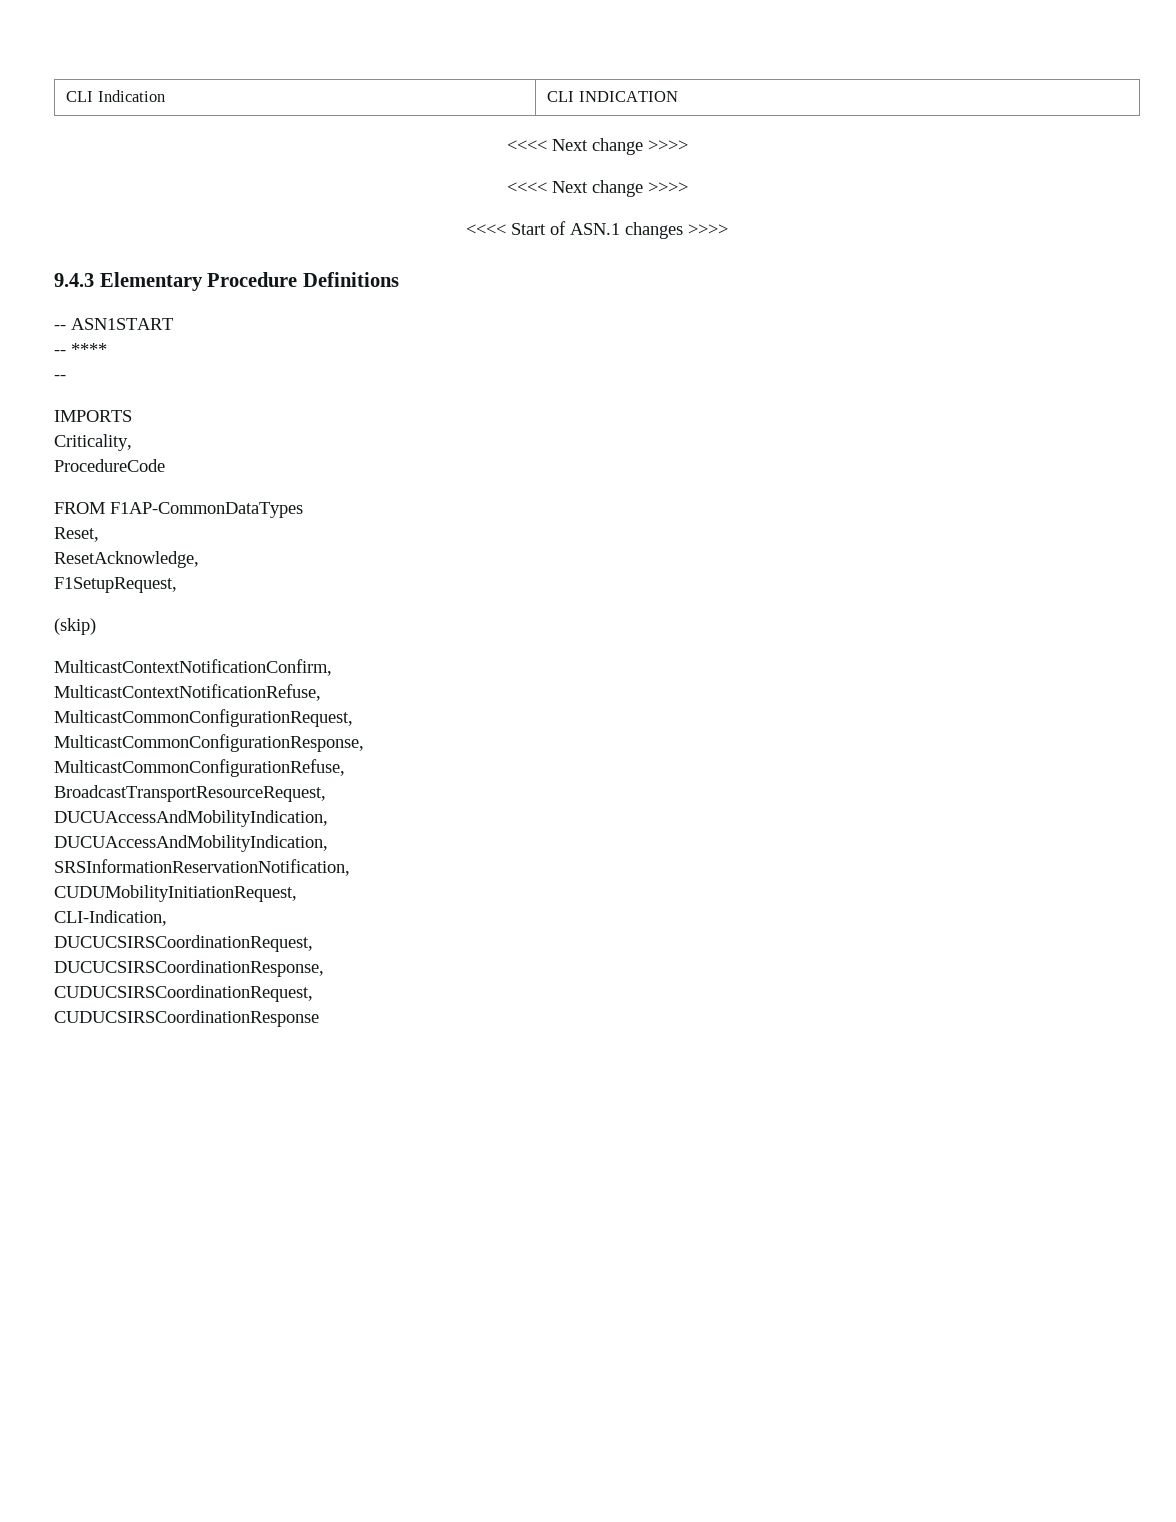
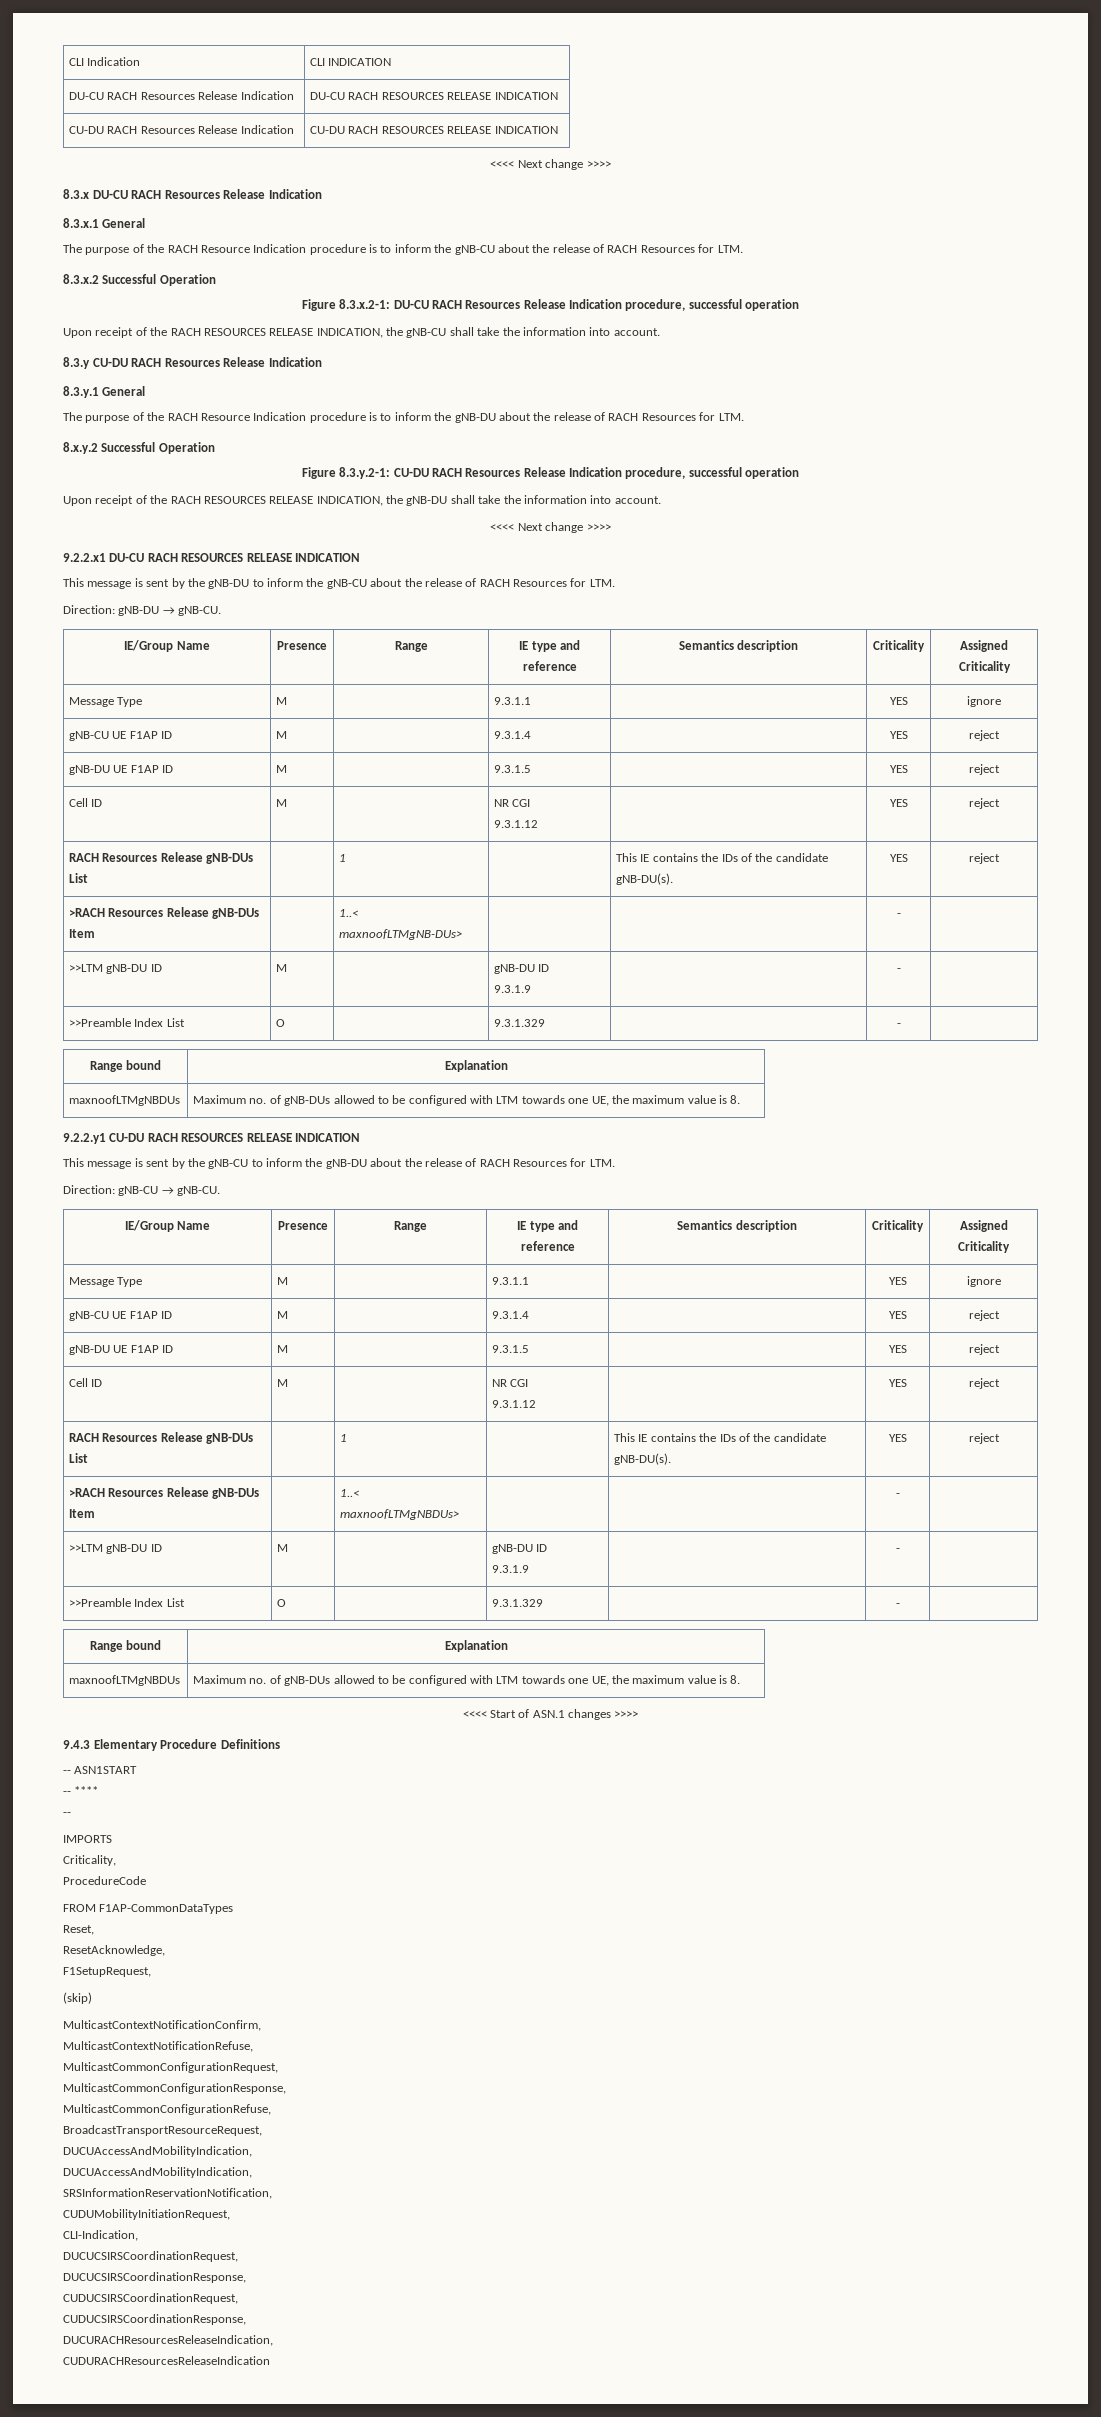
[506,138,688,155] [506,180,688,197] // <<<< Next change >>>> // <<<< Next change >>>> -> [69,91,294,100] [310,92,558,100] [69,125,294,134] [310,126,558,134] [490,159,611,170] [63,189,322,199] [63,218,146,228] [63,244,743,255] [63,274,216,286] [301,299,800,311] [63,327,660,338] [63,357,322,369] [63,386,146,398] [63,412,744,423] [63,442,215,454] [301,467,800,479] [63,495,661,506] [490,522,611,533] [63,553,360,562] [63,578,615,589] [63,605,222,616] [124,640,210,652] [277,641,327,650] [394,641,428,652] [519,640,580,652] [522,661,577,671] [678,640,799,652] [873,640,925,652] [960,640,1008,652] [958,661,1011,673] [69,697,143,707] [276,697,288,705] [494,697,532,705] [889,697,908,705] [967,696,1001,707] [69,731,173,741] [276,731,288,739] [494,731,532,739] [889,731,908,739] [969,730,1000,741] [69,765,174,775] [276,765,288,773] [494,765,532,773] [889,765,908,773] [969,764,1000,775] [69,798,103,807] [276,799,288,807] [494,799,531,807] [494,820,539,828] [889,799,908,807] [969,798,1000,809] [69,852,254,864] [69,873,89,883] [339,854,347,862] [616,853,828,862] [616,873,674,885] [889,854,908,862] [969,853,1000,864] [69,907,260,919] [69,929,96,938] [339,909,360,917] [339,929,463,940] [896,913,901,917] [69,964,162,974] [276,964,288,972] [494,964,550,974] [494,985,532,993] [896,968,901,972] [69,1018,185,1027] [276,1019,286,1027] [494,1019,546,1027] [896,1023,901,1027] [89,1060,162,1072] [444,1060,508,1072] [69,1095,181,1106] [193,1095,741,1106] [63,1133,360,1144] [63,1158,615,1169] [63,1185,221,1196] [124,1220,211,1232] [278,1221,328,1230] [394,1221,427,1232] [517,1220,578,1232] [520,1241,575,1251] [677,1220,797,1232] [872,1220,924,1232] [959,1220,1008,1232] [958,1241,1010,1253] [69,1277,143,1287] [277,1277,289,1285] [492,1277,530,1285] [888,1277,907,1285] [966,1276,1001,1287] [69,1311,173,1321] [277,1311,289,1319] [492,1311,530,1319] [888,1311,907,1319] [968,1310,1000,1321] [69,1345,174,1355] [277,1345,289,1353] [492,1345,530,1353] [888,1345,907,1353] [968,1344,1000,1355] [69,1378,103,1387] [277,1379,289,1387] [492,1379,529,1387] [492,1400,537,1408] [888,1379,907,1387] [968,1378,1000,1389] [69,1432,254,1444] [69,1453,89,1463] [340,1434,348,1442] [614,1433,826,1442] [614,1453,672,1465] [888,1434,907,1442] [968,1433,1000,1444] [69,1487,260,1499] [69,1509,96,1518] [340,1489,361,1497] [340,1509,460,1520] [895,1493,900,1497] [69,1544,162,1554] [277,1544,289,1552] [492,1544,548,1554] [492,1565,530,1573] [895,1548,900,1552] [69,1598,185,1607] [277,1599,287,1607] [492,1599,544,1607] [895,1603,900,1607] [89,1640,162,1652] [444,1640,508,1652] [69,1675,181,1686] [193,1675,741,1686] // DU-CU RACH Resources Release Indication | DU-CU RACH RESOURCES RELEASE INDICATION // CU-DU RACH Resources Release Indication | CU-DU RACH RESOURCES RELEASE INDICATION // <<<< Next change >>>> // 8.3.x DU-CU RACH Resources Release Indication // 8.3.x.1 General // The purpose of the RACH Resource Indication procedure is to inform the gNB-CU about the release of RACH Resources for LTM. // 8.3.x.2 Successful Operation // Figure 8.3.x.2-1: DU-CU RACH Resources Release Indication procedure, successful operation // Upon receipt of the RACH RESOURCES RELEASE INDICATION, the gNB-CU shall take the information into account. // 8.3.y CU-DU RACH Resources Release Indication // 8.3.y.1 General // The purpose of the RACH Resource Indication procedure is to inform the gNB-DU about the release of RACH Resources for LTM. // 8.x.y.2 Successful Operation // Figure 8.3.y.2-1: CU-DU RACH Resources Release Indication procedure, successful operation // Upon receipt of the RACH RESOURCES RELEASE INDICATION, the gNB-DU shall take the information into account. // <<<< Next change >>>> // 9.2.2.x1 DU-CU RACH RESOURCES RELEASE INDICATION // This message is sent by the gNB-DU to inform the gNB-CU about the release of RACH Resources for LTM. // Direction: gNB-DU → gNB-CU. // IE/Group Name | Presence | Range | IE type and reference | Semantics description | Criticality | Assigned Criticality // Message Type | M | | 9.3.1.1 | | YES | ignore // gNB-CU UE F1AP ID | M | | 9.3.1.4 | | YES | reject // gNB-DU UE F1AP ID | M | | 9.3.1.5 | | YES | reject // Cell ID | M | | NR CGI // 9.3.1.12 | | YES | reject // RACH Resources Release gNB-DUs List | | 1 | | This IE contains the IDs of the candidate gNB-DU(s). | YES | reject // >RACH Resources Release gNB-DUs Item | | 1..< maxnoofLTMgNB-DUs> | | | - | // >>LTM gNB-DU ID | M | | gNB-DU ID // 9.3.1.9 | | - | // >>Preamble Index List | O | | 9.3.1.329 | | - | // Range bound | Explanation // maxnoofLTMgNBDUs | Maximum no. of gNB-DUs allowed to be configured with LTM towards one UE, the maximum value is 8. // 9.2.2.y1 CU-DU RACH RESOURCES RELEASE INDICATION // This message is sent by the gNB-CU to inform the gNB-DU about the release of RACH Resources for LTM. // Direction: gNB-CU → gNB-CU. // IE/Group Name | Presence | Range | IE type and reference | Semantics description | Criticality | Assigned Criticality // Message Type | M | | 9.3.1.1 | | YES | ignore // gNB-CU UE F1AP ID | M | | 9.3.1.4 | | YES | reject // gNB-DU UE F1AP ID | M | | 9.3.1.5 | | YES | reject // Cell ID | M | | NR CGI // 9.3.1.12 | | YES | reject // RACH Resources Release gNB-DUs List | | 1 | | This IE contains the IDs of the candidate gNB-DU(s). | YES | reject // >RACH Resources Release gNB-DUs Item | | 1..< maxnoofLTMgNBDUs> | | | - | // >>LTM gNB-DU ID | M | | gNB-DU ID // 9.3.1.9 | | - | // >>Preamble Index List | O | | 9.3.1.329 | | - | // Range bound | Explanation // maxnoofLTMgNBDUs | Maximum no. of gNB-DUs allowed to be configured with LTM towards one UE, the maximum value is 8.
[54,1010,319,1027] CUDUCSIRSCoordinationResponse -> [63,2314,246,2325] [63,2335,273,2346] [63,2356,270,2365] CUDUCSIRSCoordinationResponse, // DUCURACHResourcesReleaseIndication, // CUDURACHResourcesReleaseIndication

